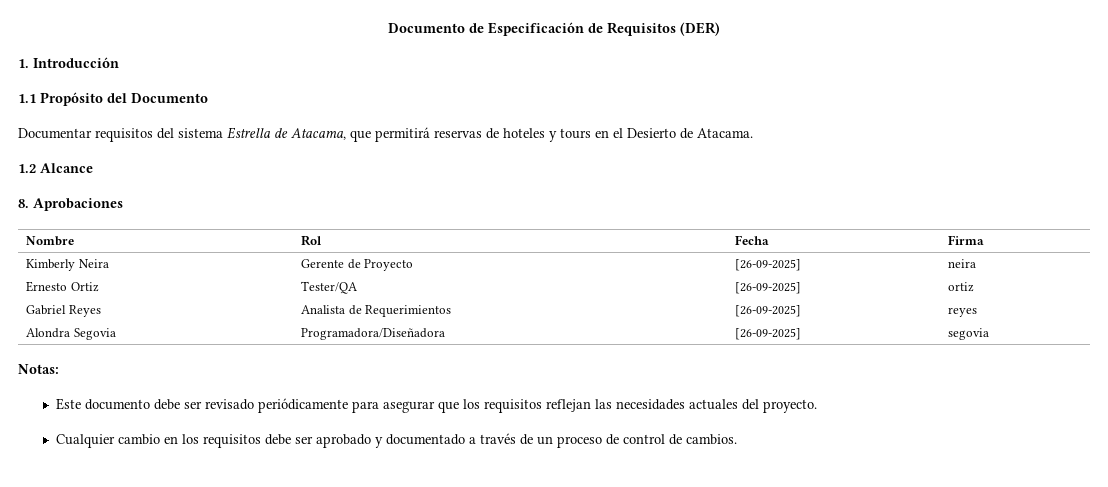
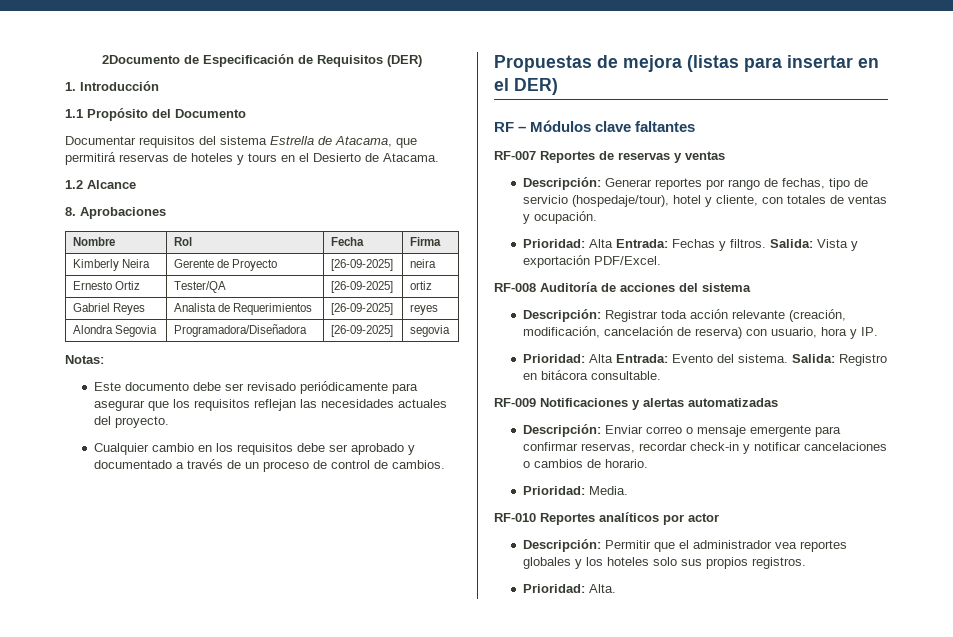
[388,23,465,33] Documento -> [102,55,180,64] 2Documento
(737, 439) none -> [494,55,879,72] [494,78,558,95] [494,120,696,132] [494,151,725,163] [523,177,869,190] [523,195,888,207] [523,211,598,224] [523,239,859,251] [523,255,662,268] [494,282,751,292] [523,309,847,322] [523,326,879,339] [523,354,888,366] [523,370,662,380] [494,398,778,410] [523,424,842,437] [523,442,888,454] [523,459,649,468] [523,486,629,495] [494,512,719,525] [523,539,848,552] [523,557,807,569] [523,584,617,593] // Propuestas de mejora (listas para insertar en el DER) // RF – Módulos clave faltantes // RF-007 Reportes de reservas y ventas // Descripción: Generar reportes por rango de fechas, tipo de servicio (hospedaje/tour), hotel y cliente, con totales de ventas y ocupación. // Prioridad: Alta Entrada: Fechas y filtros. Salida: Vista y exportación PDF/Excel. // RF-008 Auditoría de acciones del sistema // Descripción: Registrar toda acción relevante (creación, modificación, cancelación de reserva) con usuario, hora y IP. // Prioridad: Alta Entrada: Evento del sistema. Salida: Registro en bitácora consultable. // RF-009 Notificaciones y alertas automatizadas // Descripción: Enviar correo o mensaje emergente para confirmar reservas, recordar check-in y notificar cancelaciones o cambios de horario. // Prioridad: Media. // RF-010 Reportes analíticos por actor // Descripción: Permitir que el administrador vea reportes globales y los hoteles solo sus propios registros. // Prioridad: Alta.

